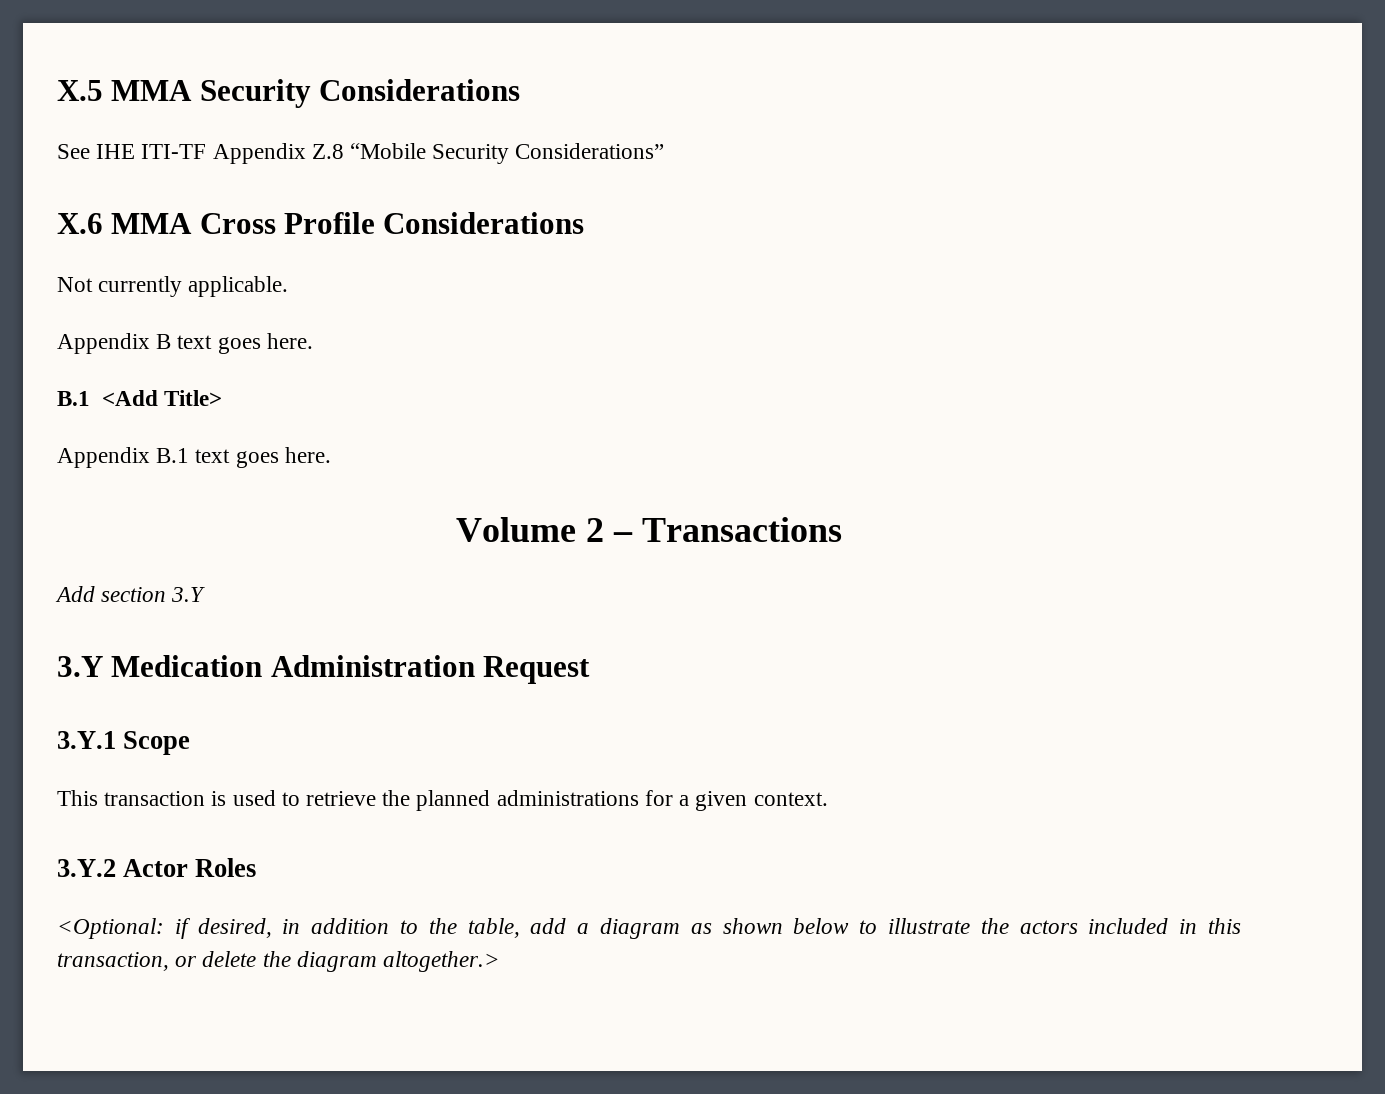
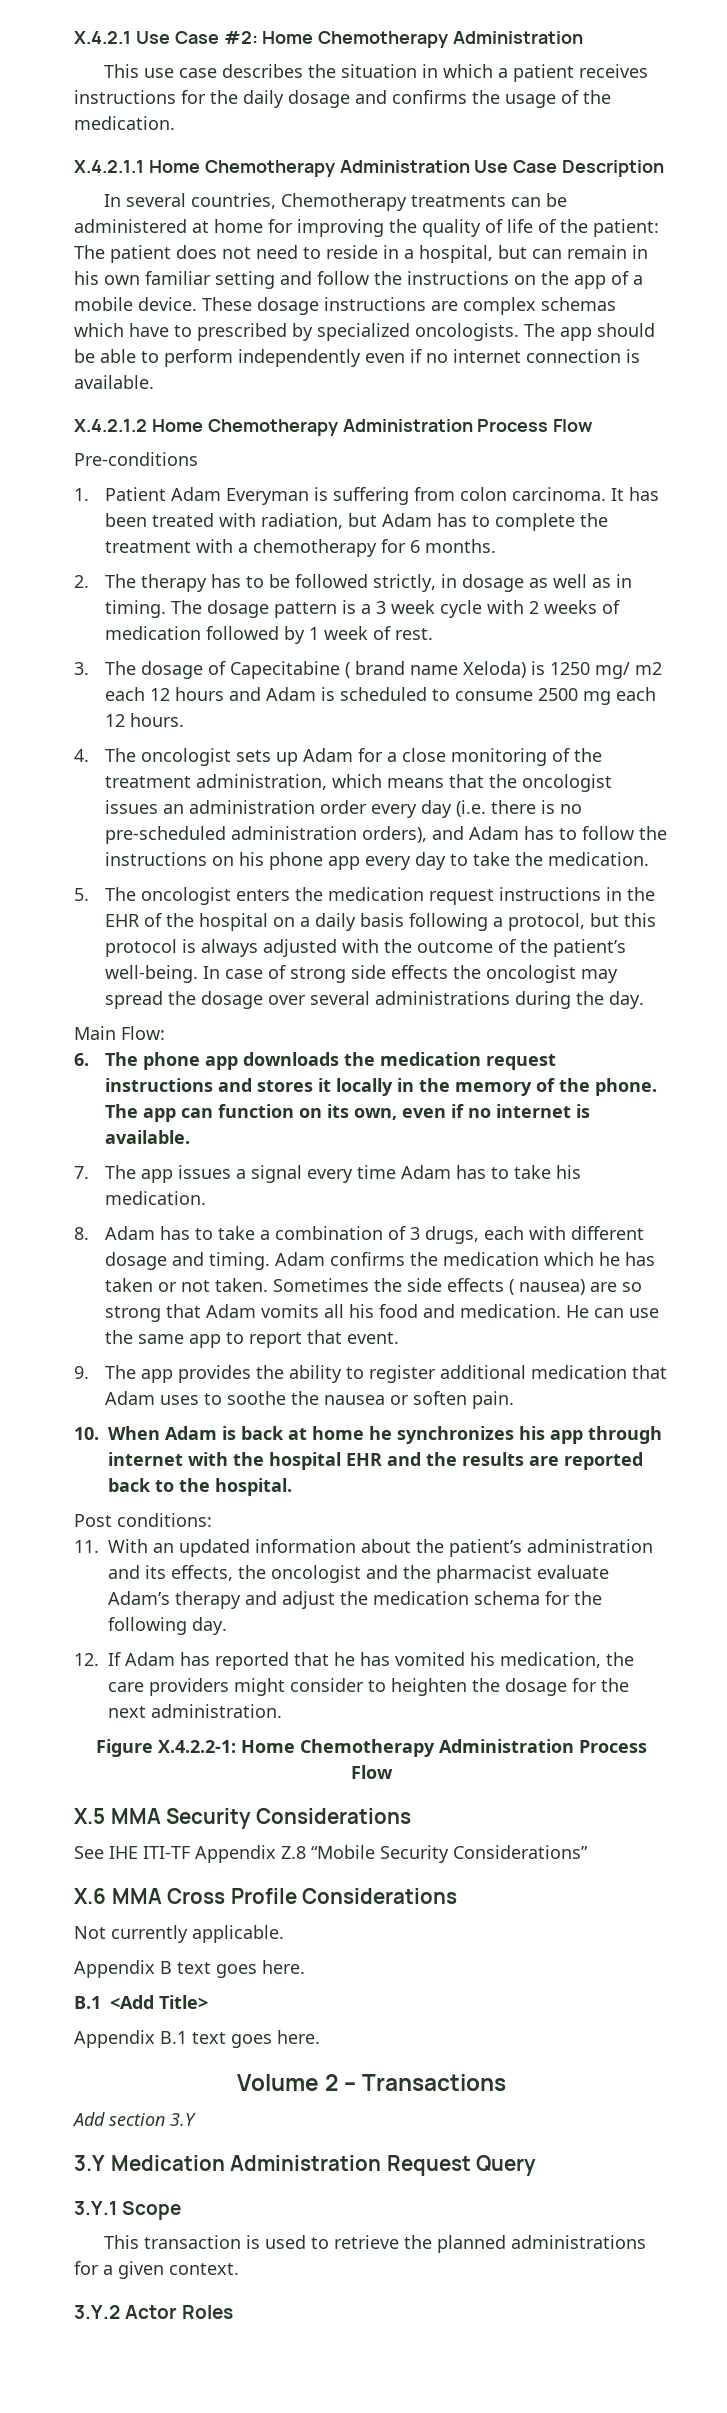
(57, 90) none -> [74,31,584,48] [103,64,648,82] [74,90,611,108] [74,116,175,130] [74,160,665,177] [103,193,567,211] [74,219,659,237] [74,245,648,263] [74,271,643,289] [74,297,616,315] [74,323,655,341] [74,349,640,367] [74,375,154,389] [74,419,594,436] [74,452,198,466] [74,487,660,505] [105,513,609,531] [105,539,497,557] [74,574,633,592] [105,600,621,618] [105,626,434,644] [74,661,663,679] [105,687,657,705] [105,713,185,727] [74,748,603,766] [105,774,613,792] [105,800,583,818] [105,826,668,844] [105,852,650,870] [74,887,656,905] [105,913,657,931] [105,939,627,957] [105,965,619,983] [105,991,645,1009] [74,1026,165,1040] [74,1052,557,1070] [105,1078,658,1096] [105,1104,591,1122] [105,1130,191,1144] [74,1165,582,1183] [105,1191,207,1205] [74,1226,645,1244] [105,1252,656,1270] [105,1278,643,1295] [105,1304,660,1322] [105,1330,400,1348] [74,1365,668,1383] [105,1391,515,1409] [74,1426,662,1444] [108,1452,643,1470] [108,1478,292,1496] [74,1513,212,1527] [74,1539,653,1557] [108,1565,609,1583] [108,1591,602,1609] [108,1617,227,1635] [74,1652,634,1670] [108,1678,629,1696] [108,1704,282,1718] [96,1739,647,1757] [351,1765,393,1779] X.4.2.1 Use Case #2: Home Chemotherapy Administration // This use case describes the situation in which a patient receives instructions for the daily dosage and confirms the usage of the medication. // X.4.2.1.1 Home Chemotherapy Administration Use Case Description // In several countries, Chemotherapy treatments can be administered at home for improving the quality of life of the patient: The patient does not need to reside in a hospital, but can remain in his own familiar setting and follow the instructions on the app of a mobile device. These dosage instructions are complex schemas which have to prescribed by specialized oncologists. The app should be able to perform independently even if no internet connection is available. // X.4.2.1.2 Home Chemotherapy Administration Process Flow // Pre-conditions // 1. Patient Adam Everyman is suffering from colon carcinoma. It has been treated with radiation, but Adam has to complete the treatment with a chemotherapy for 6 months. // 2. The therapy has to be followed strictly, in dosage as well as in timing. The dosage pattern is a 3 week cycle with 2 weeks of medication followed by 1 week of rest. // 3. The dosage of Capecitabine ( brand name Xeloda) is 1250 mg/ m2 each 12 hours and Adam is scheduled to consume 2500 mg each 12 hours. // 4. The oncologist sets up Adam for a close monitoring of the treatment administration, which means that the oncologist issues an administration order every day (i.e. there is no pre-scheduled administration orders), and Adam has to follow the instructions on his phone app every day to take the medication. // 5. The oncologist enters the medication request instructions in the EHR of the hospital on a daily basis following a protocol, but this protocol is always adjusted with the outcome of the patient’s well-being. In case of strong side effects the oncologist may spread the dosage over several administrations during the day. // Main Flow: // 6. The phone app downloads the medication request instructions and stores it locally in the memory of the phone. The app can function on its own, even if no internet is available. // 7. The app issues a signal every time Adam has to take his medication. // 8. Adam has to take a combination of 3 drugs, each with different dosage and timing. Adam confirms the medication which he has taken or not taken. Sometimes the side effects ( nausea) are so strong that Adam vomits all his food and medication. He can use the same app to report that event. // 9. The app provides the ability to register additional medication that Adam uses to soothe the nausea or soften pain. // 10. When Adam is back at home he synchronizes his app through internet with the hospital EHR and the results are reported back to the hospital. // Post conditions: // 11. With an updated information about the patient’s administration and its effects, the oncologist and the pharmacist evaluate Adam’s therapy and adjust the medication schema for the following day. // 12. If Adam has reported that he has vomited his medication, the care providers might consider to heighten the dosage for the next administration. // Figure X.4.2.2-1: Home Chemotherapy Administration Process Flow //
(591, 670) none -> [476,2155,537,2176] Query
[57,918,1241,939] [57,951,501,972] // <Optional: if desired, in addition to the table, add a diagram as shown below to illustrate the actors included in this transaction, or delete the diagram altogether.> -> (234, 2312) none

